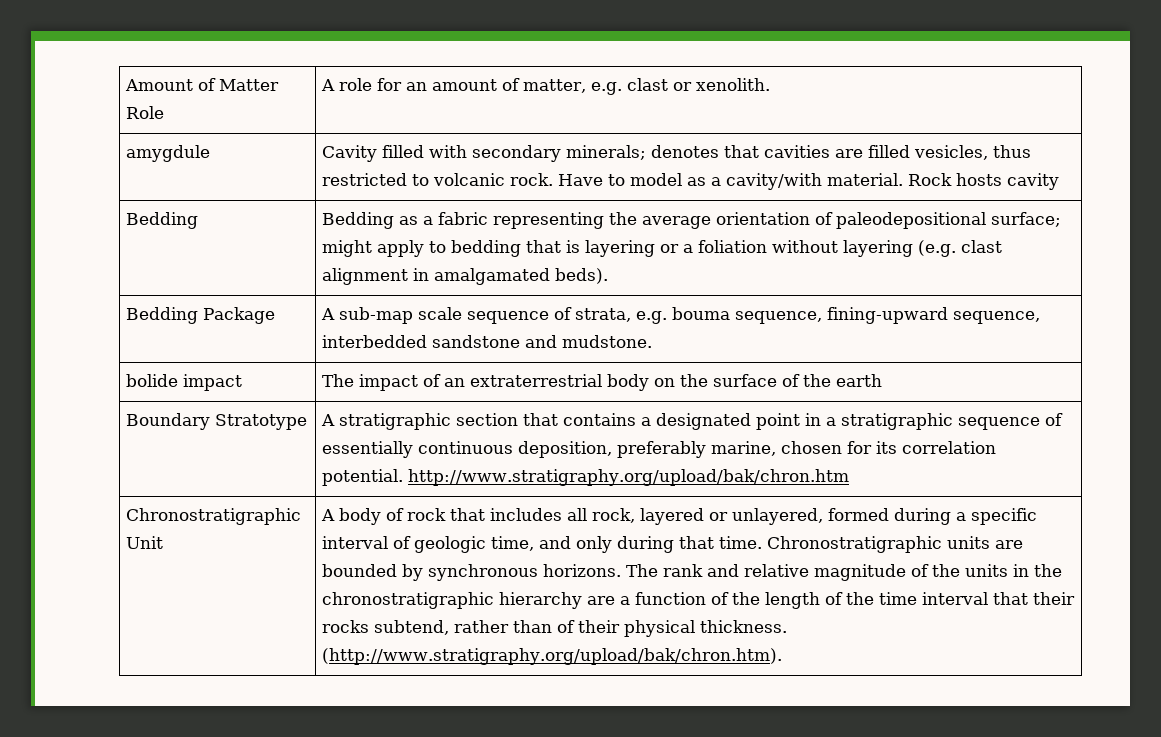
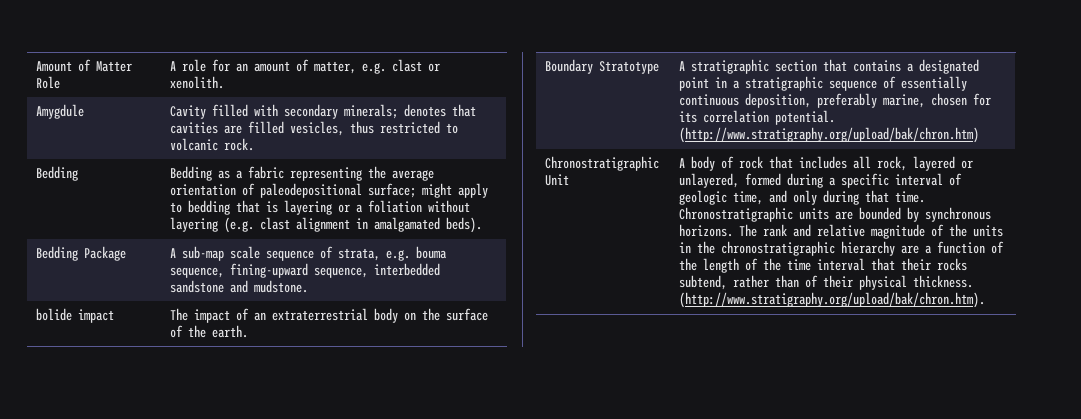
[126,145,211,162] amygdule -> [36,104,85,119] Amygdule
[558,173,1060,190] Have to model as a cavity/with material. Rock hosts cavity -> (255, 144) none
[836,374,883,387] earth -> [212,325,249,338] earth.
[408,469,850,486] http://www.stratigraphy.org/upload/bak/chron.htm -> [679,127,980,143] (http://www.stratigraphy.org/upload/bak/chron.htm)

